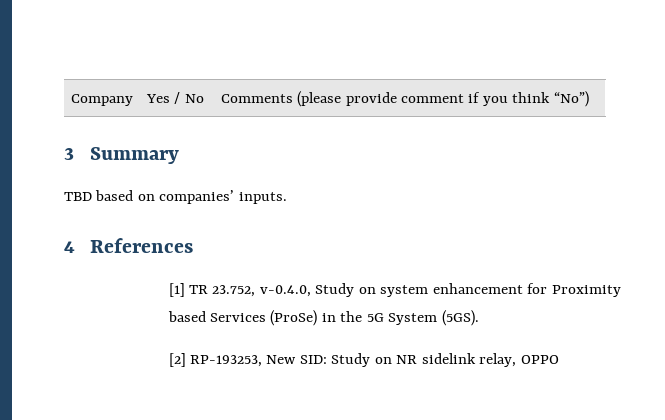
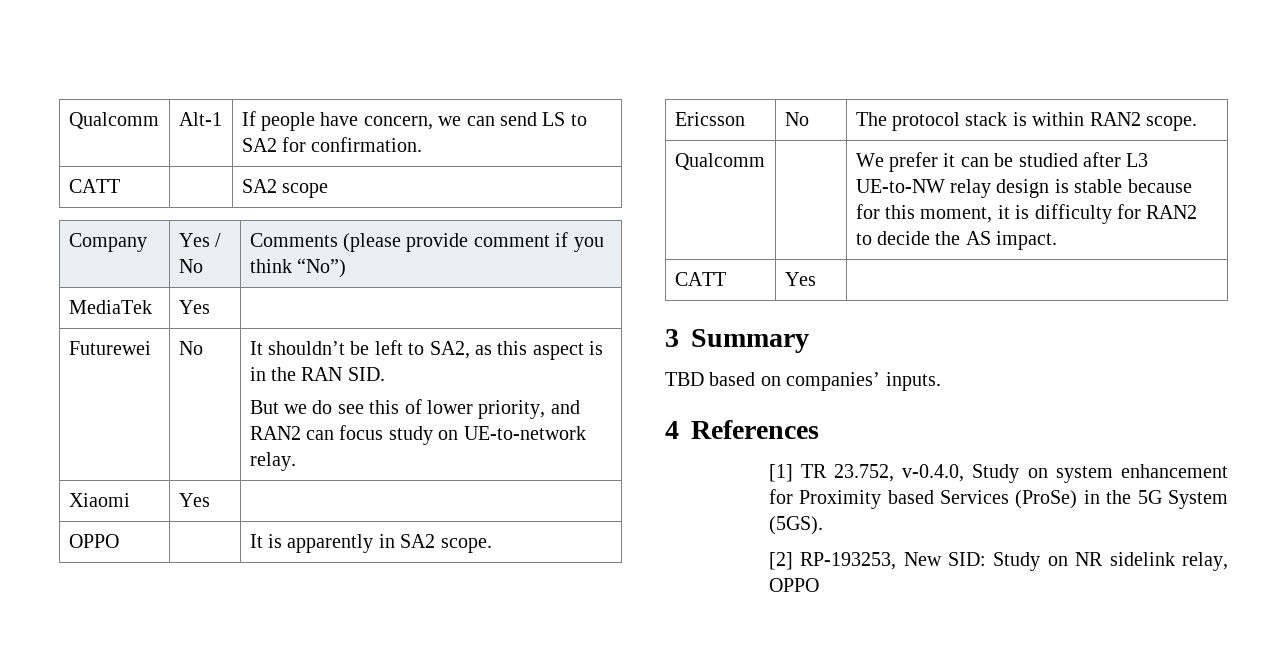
(70, 100) none -> [68,112,159,129] [178,112,222,126] [241,111,587,131] [241,137,423,152] [68,179,120,193] [241,179,328,198] Qualcomm | Alt-1 | If people have concern, we can send LS to SA2 for confirmation. // CATT | | SA2 scope //
(589, 99) none -> [68,300,152,314] [178,300,210,314] [68,341,151,355] [178,341,203,355] [249,340,604,360] [249,367,385,381] [249,399,580,419] [249,425,586,445] [249,452,296,471] [68,493,130,507] [178,493,210,507] [68,534,119,548] [249,534,492,553] [674,112,745,126] [784,112,809,126] [855,112,1197,131] [674,153,765,170] [855,152,1149,172] [855,179,1192,198] [855,204,1198,224] [855,231,1058,250] [674,272,726,286] [784,272,816,286] // MediaTek | Yes | // Futurewei | No | It shouldn’t be left to SA2, as this aspect is in the RAN SID. // But we do see this of lower priority, and RAN2 can focus study on UE-to-network relay. // Xiaomi | Yes | // OPPO | | It is apparently in SA2 scope. // Ericsson | No | The protocol stack is within RAN2 scope. // Qualcomm | | We prefer it can be studied after L3 UE-to-NW relay design is stable because for this moment, it is difficulty for RAN2 to decide the AS impact. // CATT | Yes |

